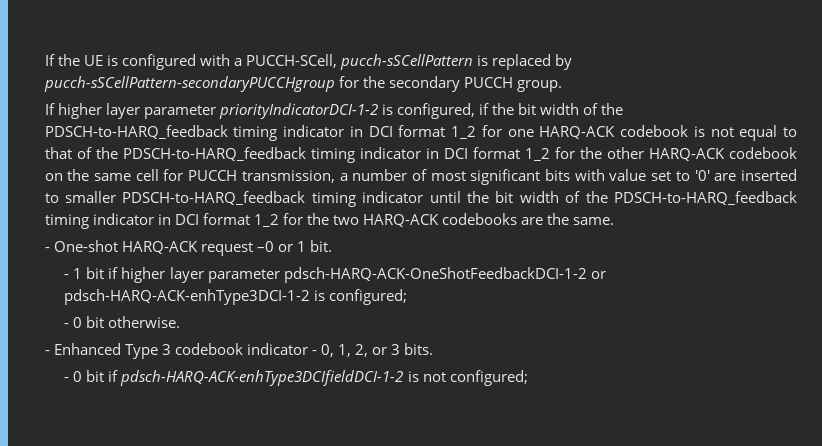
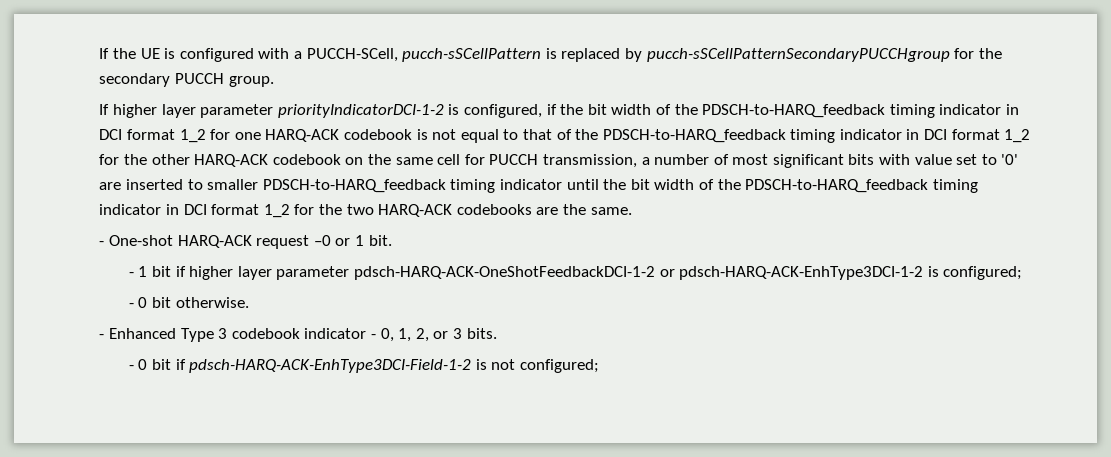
[43,76,335,92] pucch-sSCellPattern-secondaryPUCCHgroup -> [646,48,950,62] pucch-sSCellPatternSecondaryPUCCHgroup
[64,289,311,305] pdsch-HARQ-ACK-enhType3DCI-1-2 -> [679,266,924,280] pdsch-HARQ-ACK-EnhType3DCI-1-2
[120,370,404,386] pdsch-HARQ-ACK-enhType3DCIfieldDCI-1-2 -> [189,359,472,373] pdsch-HARQ-ACK-EnhType3DCI-Field-1-2

